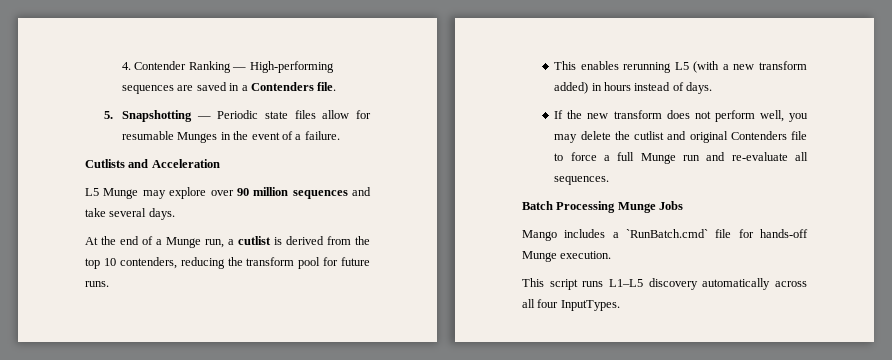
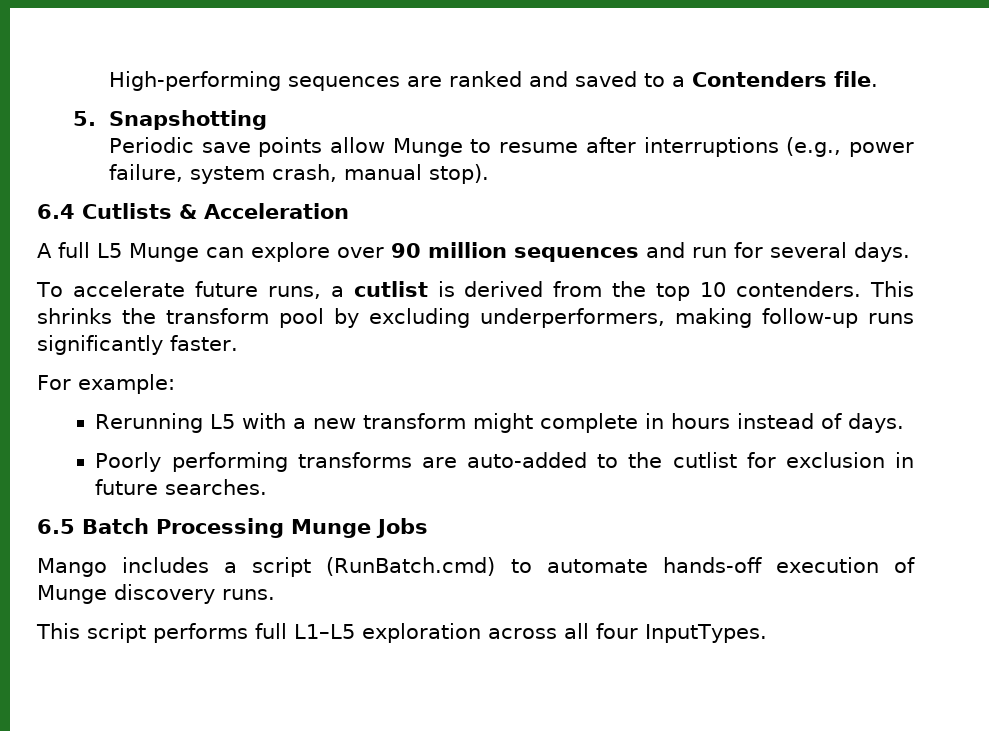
[122,61,334,73] [122,82,240,94] 4. Contender Ranking — High-performing sequences are saved in -> [108,71,665,91] High-performing sequences are ranked and saved to
[196,110,371,119] [122,131,340,143] [85,159,149,168] — Periodic state files allow for resumable Munges in the event of a failure. // Cutlists and -> [108,137,915,157] [108,164,489,184] [37,203,197,219] // Periodic save points allow Munge to resume after interruptions (e.g., power failure, system crash, manual stop). // 6.4 Cutlists &
(220, 163) none -> [37,242,90,258] A full
[142,190,166,199] may -> [206,247,244,258] can
[85,208,106,217] take -> [692,242,763,258] run for
[85,236,224,248] At the end of a Munge run, -> [36,281,321,299] To accelerate future runs,
[119,257,370,269] [85,281,109,287] [554,61,720,73] contenders, reducing the transform pool for future runs. // This enables rerunning L5 (with -> [736,281,915,297] [37,308,914,328] [37,335,238,355] [37,374,175,394] [95,413,287,433] contenders. This shrinks the transform pool by excluding underperformers, making follow-up runs significantly faster. // For example: // Rerunning L5 with
[554,82,589,94] added) -> [473,413,639,433] might complete
[554,110,808,122] [554,131,807,143] [554,152,808,164] [554,176,610,185] If the new transform does not perform well, you may delete the cutlist and original Contenders file to force a full Munge run and re-evaluate all sequences. // -> [95,452,915,472] [95,479,268,495] [37,519,75,534] Poorly performing transforms are auto-added to the cutlist for exclusion in future searches. // 6.5
[626,229,808,238] [522,251,612,262] [522,278,771,290] `RunBatch.cmd` file for hands-off Munge execution. // This script runs L1–L5 discovery automatically -> [252,557,916,577] [37,584,275,604] [36,623,481,643] script (RunBatch.cmd) to automate hands-off execution of Munge discovery runs. // This script performs full L1–L5 exploration

